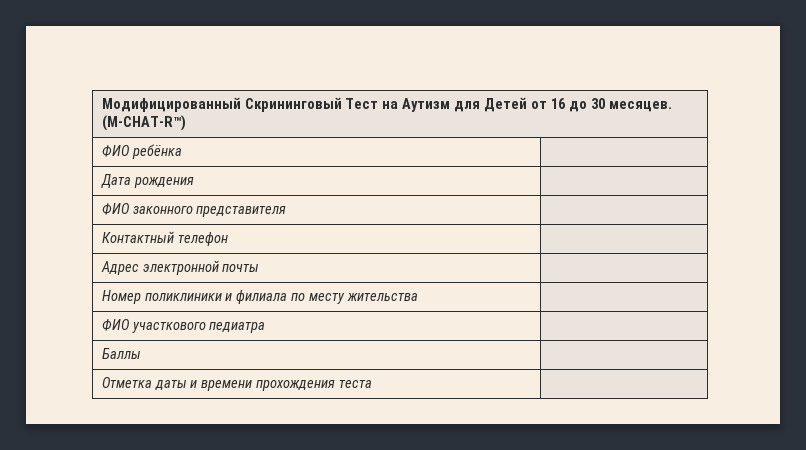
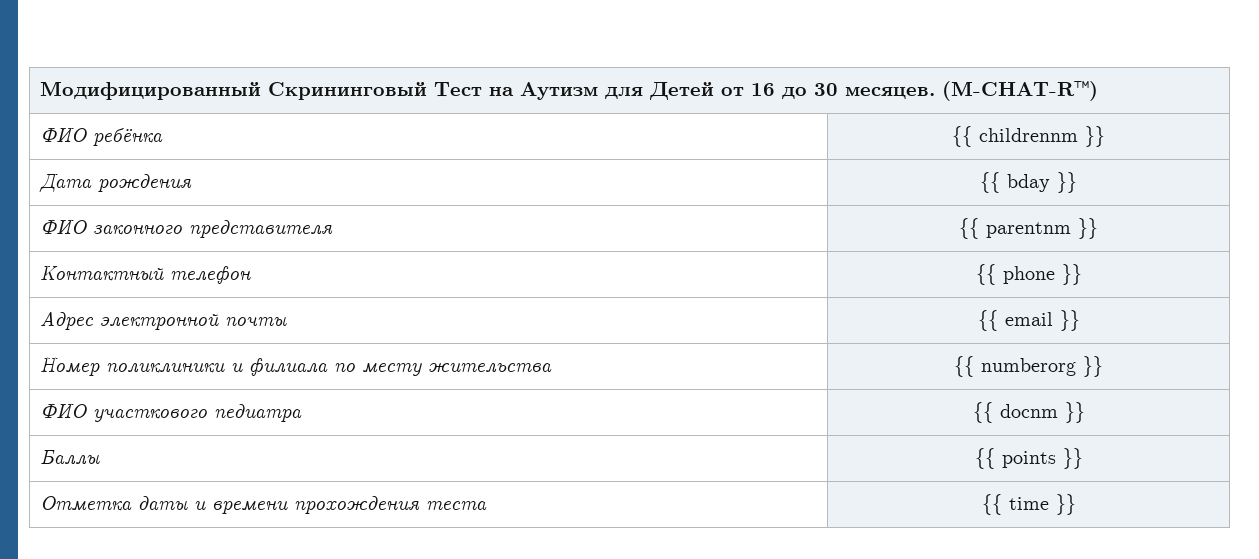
(182, 151) none -> [951,126,1105,147] {{ childrennm }}
(194, 182) none -> [979,172,1077,193] {{ bday }}
(287, 211) none -> [958,218,1098,239] {{ parentnm }}
(228, 239) none -> [975,264,1082,285] {{ phone }}
(260, 268) none -> [977,310,1080,331] {{ email }}
(419, 297) none -> [953,356,1103,377] {{ numberorg }}
[101,348,141,359] // Баллы | -> [972,402,1085,423] [40,450,101,465] [974,448,1083,469] {{ docnm }} // Баллы | {{ points }}
(373, 384) none -> [981,494,1076,515] {{ time }}

